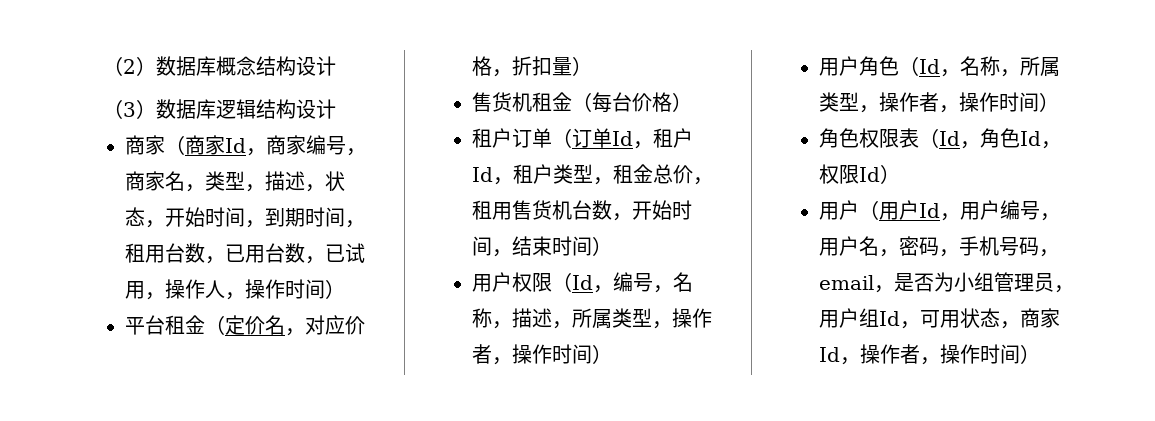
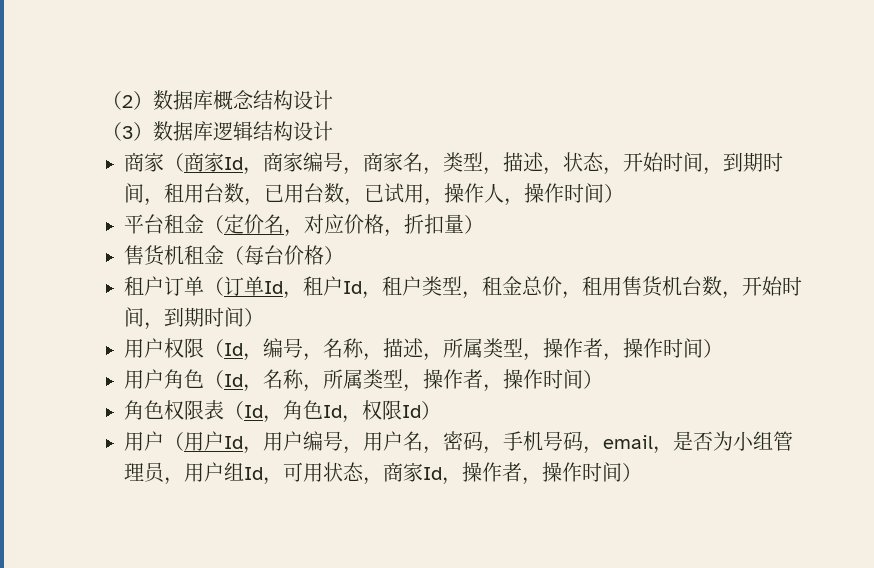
[511,236,552,256] 结束 -> [164,307,205,327] 到期

